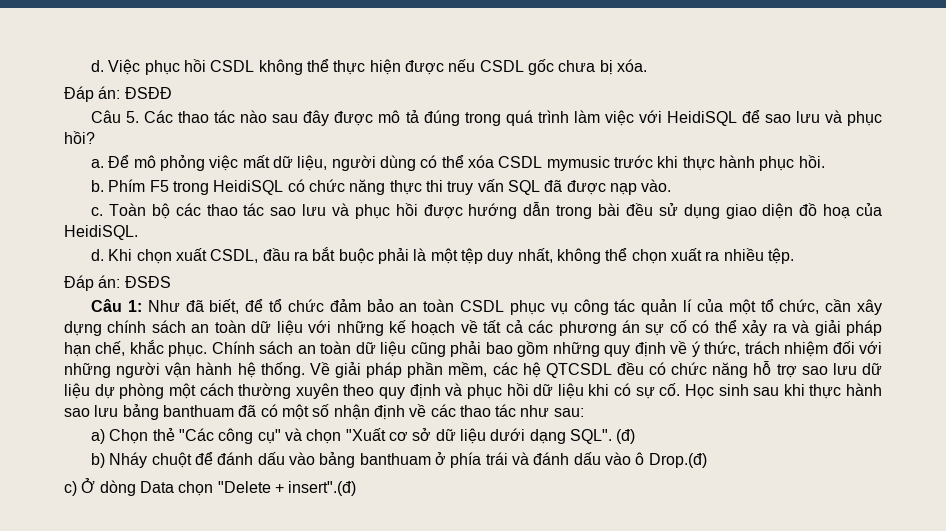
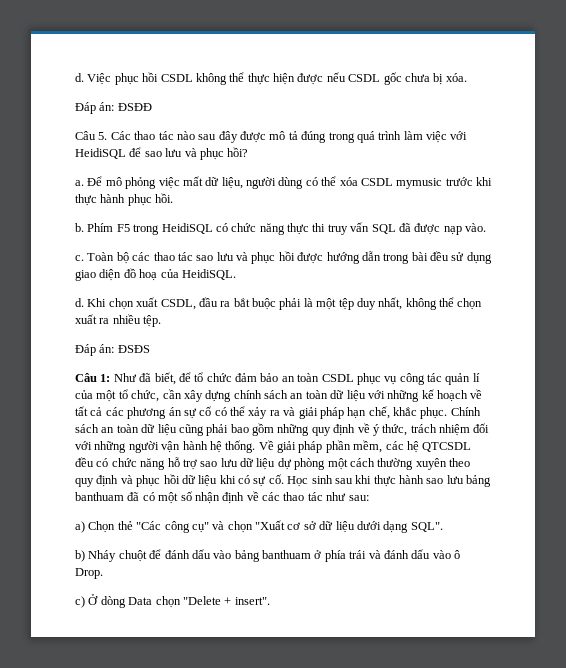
[616,429,636,444] (đ) -> (443, 527) none
[648,453,707,468] Drop.(đ) -> [75,568,103,579] Drop.
[288,481,357,496] insert".(đ) -> [234,597,270,605] insert".

